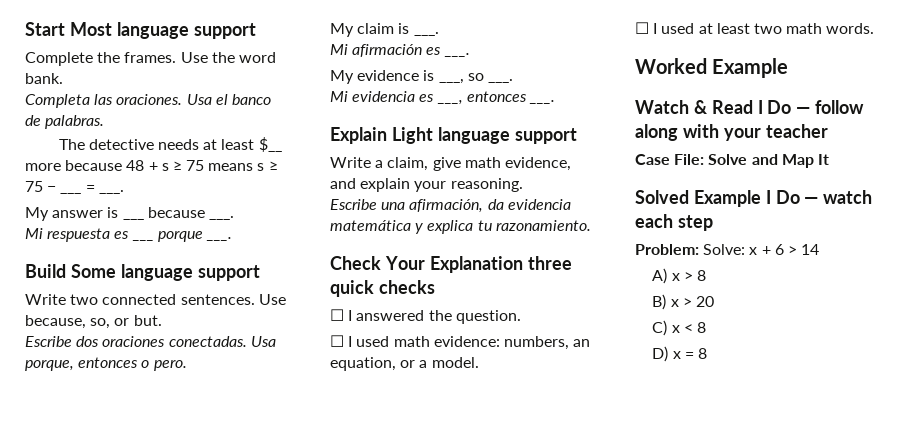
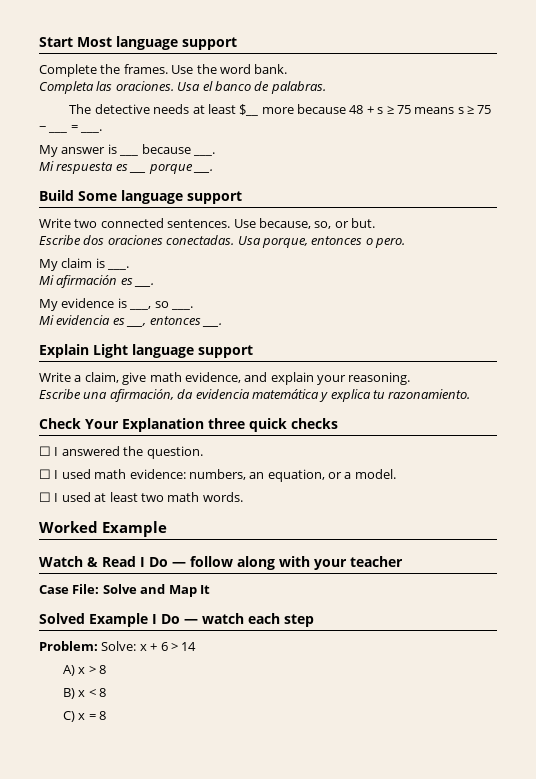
[682,296,714,307] > 20 -> [88,688,107,697] < 8
[683,322,706,333] [652,346,681,362] < 8 // D) x -> (86, 716) none

